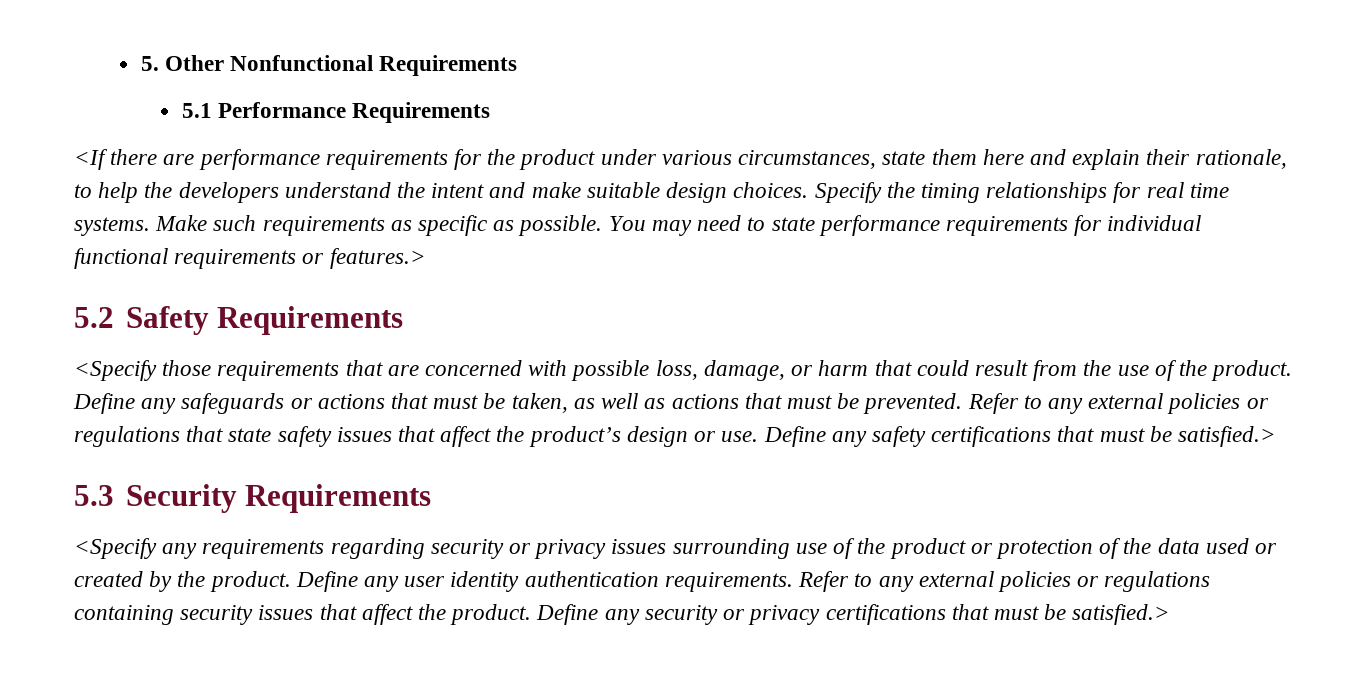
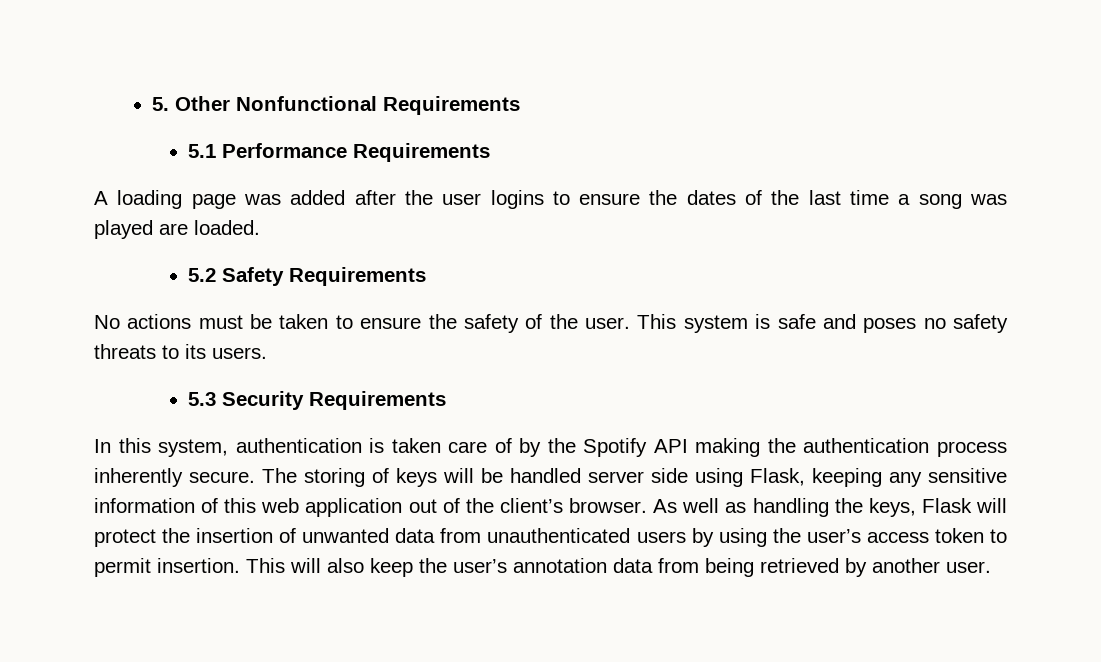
[74,149,1287,170] [74,182,1229,203] [74,215,1202,236] [74,248,426,269] [74,306,403,335] [74,360,1293,381] [73,393,1269,414] [74,426,1276,447] [74,484,431,513] [74,538,1277,559] [74,571,1211,592] [74,604,1171,625] <If there are performance requirements for the product under various circumstances, state them here and explain their rationale, to help the developers understand the intent and make suitable design choices. Specify the timing relationships for real time systems. Make such requirements as specific as possible. You may need to state performance requirements for individual functional requirements or features.> // 5.2 Safety Requirements // <Specify those requirements that are concerned with possible loss, damage, or harm that could result from the use of the product. Define any safeguards or actions that must be taken, as well as actions that must be prevented. Refer to any external policies or regulations that state safety issues that affect the product’s design or use. Define any safety certifications that must be satisfied.> // 5.3 Security Requirements // <Specify any requirements regarding security or privacy issues surrounding use of the product or protection of the data used or created by the product. Define any user identity authentication requirements. Refer to any external policies or regulations containing security issues that affect the product. Define any security or privacy certifications that must be satisfied.> -> [94,190,1007,209] [94,220,260,239] [188,267,427,286] [94,314,1008,333] [94,344,267,359] [188,391,447,410] [94,438,1007,457] [94,468,1007,487] [94,498,1008,517] [94,528,1008,547] [94,558,991,577] A loading page was added after the user logins to ensure the dates of the last time a song was played are loaded. // 5.2 Safety Requirements // No actions must be taken to ensure the safety of the user. This system is safe and poses no safety threats to its users. // 5.3 Security Requirements // In this system, authentication is taken care of by the Spotify API making the authentication process inherently secure. The storing of keys will be handled server side using Flask, keeping any sensitive information of this web application out of the client’s browser. As well as handling the keys, Flask will protect the insertion of unwanted data from unauthenticated users by using the user’s access token to permit insertion. This will also keep the user’s annotation data from being retrieved by another user.

